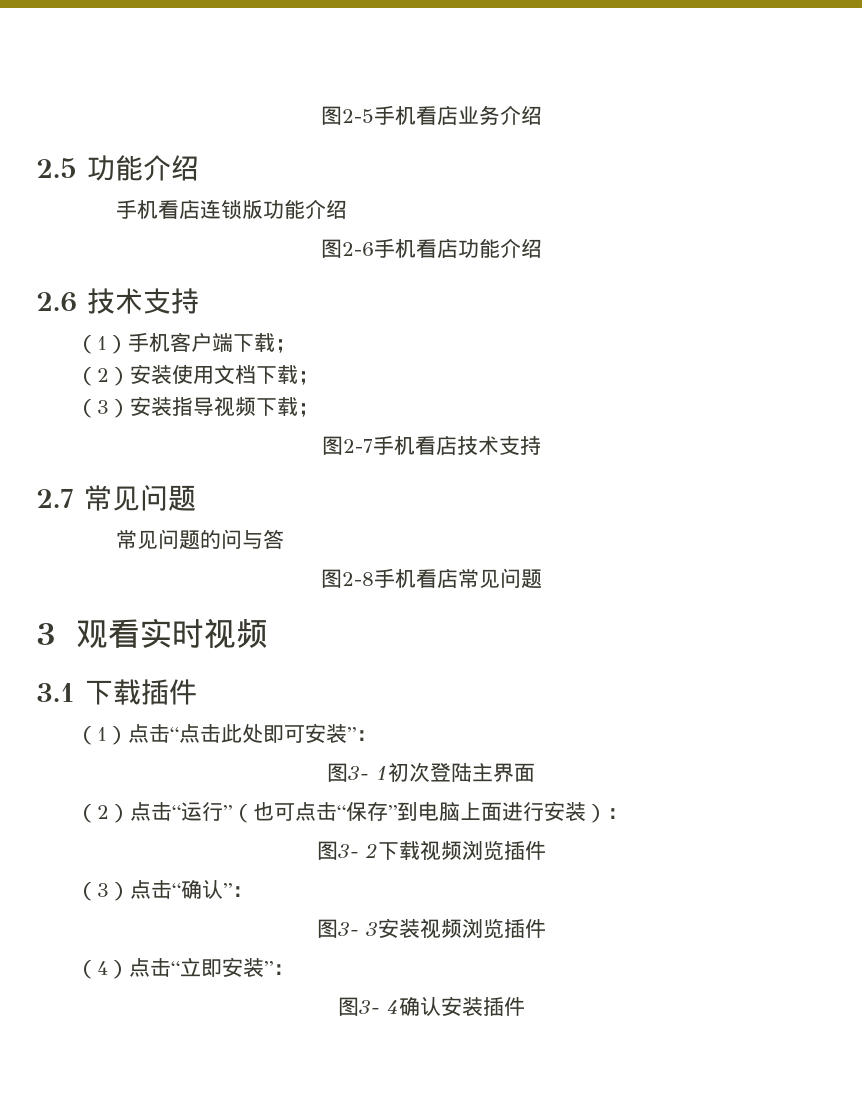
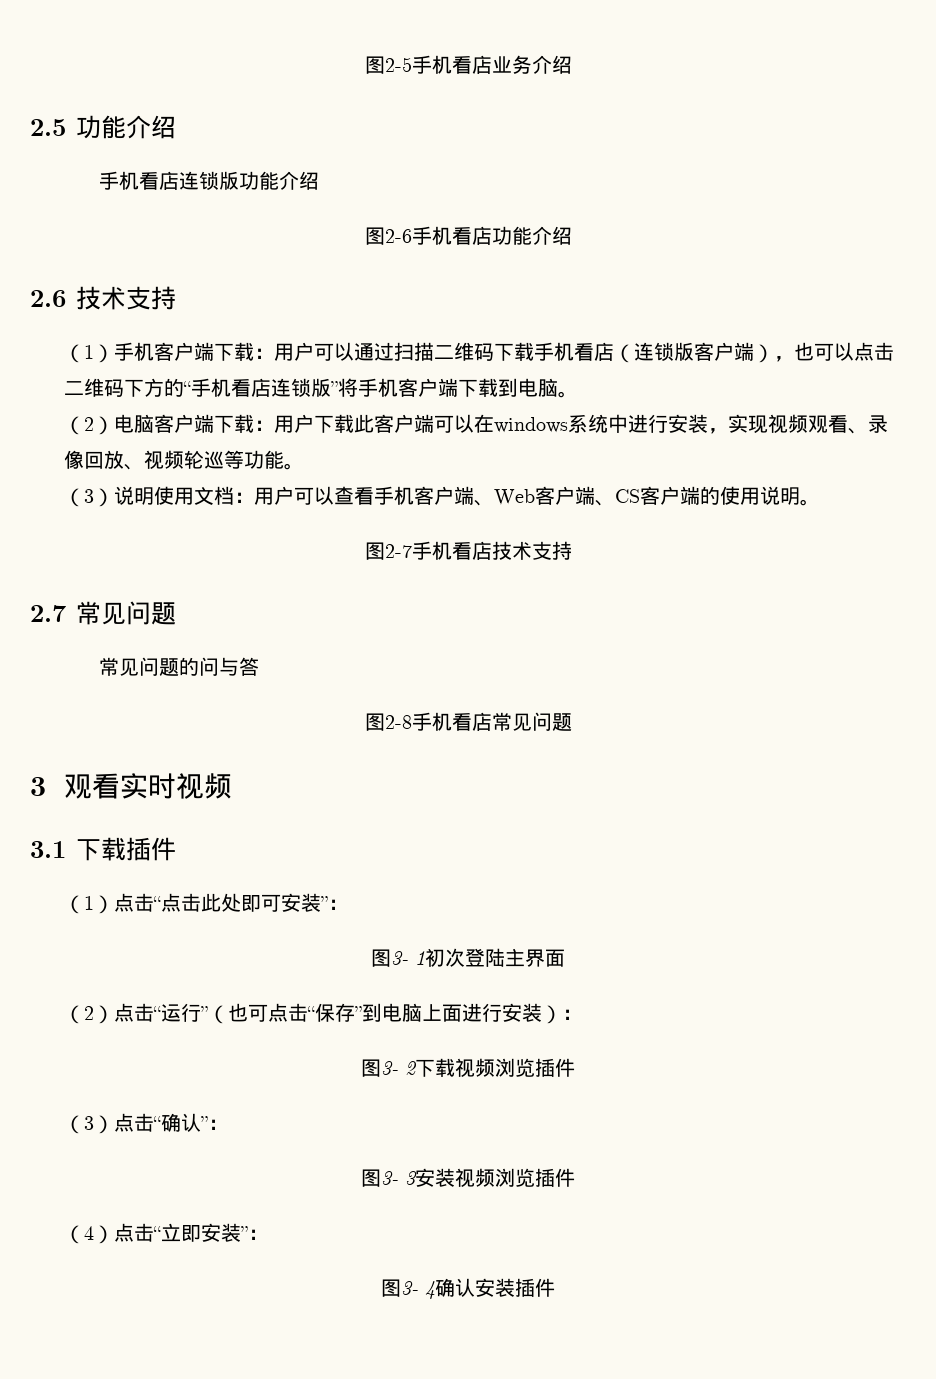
[274,339,296,353] [75,364,319,386] [75,396,319,418] ； // （2）安装使用文档下载； // （3）安装指导视频下载； -> [254,342,895,363] [64,378,579,398] [64,414,889,435] [64,450,305,470] [64,486,821,507] ：用户可以通过扫描二维码下载手机看店（连锁版客户端），也可以点击二维码下方的“手机看店连锁版”将手机客户端下载到电脑。 // （2）电脑客户端下载：用户下载此客户端可以在windows系统中进行安装，实现视频观看、录像回放、视频轮巡等功能。 // （3）说明使用文档：用户可以查看手机客户端、Web客户端、CS客户端的使用说明。

